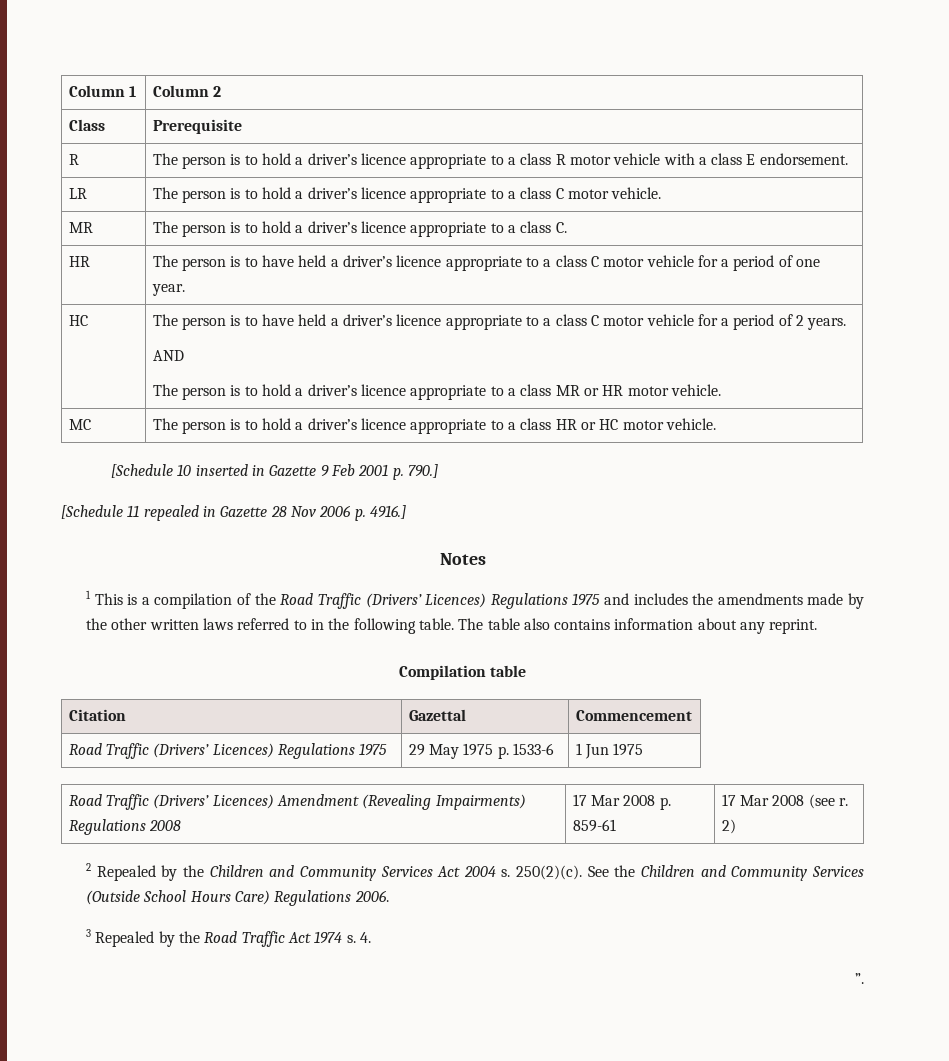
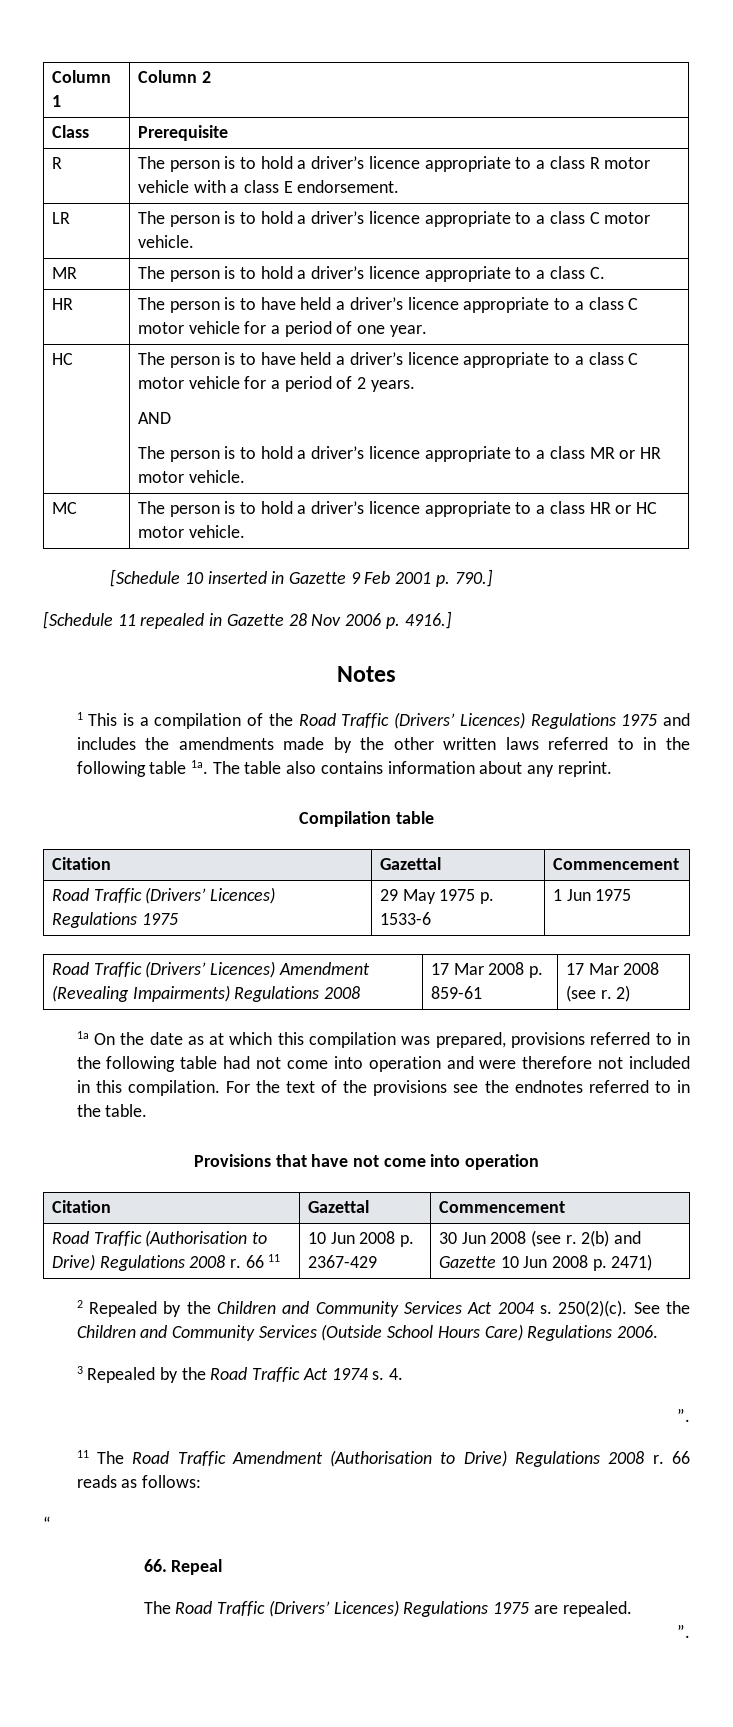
[418,618,454,630] table. -> [149,760,209,774] table 1a.
(736, 826) none -> [76,1031,691,1048] [76,1056,690,1072] [76,1080,690,1096] [76,1104,148,1117] [193,1154,540,1170] [51,1200,111,1213] [307,1200,369,1213] [438,1201,565,1213] [51,1230,268,1247] [51,1254,281,1271] [307,1231,415,1247] [307,1255,377,1268] [438,1230,642,1247] [438,1254,653,1271] // 1a On the date as at which this compilation was prepared, provisions referred to in the following table had not come into operation and were therefore not included in this compilation. For the text of the provisions see the endnotes referred to in the table. // Provisions that have not come into operation // Citation | Gazettal | Commencement // Road Traffic (Authorisation to Drive) Regulations 2008 r. 66 11 | 10 Jun 2008 p. 2367-429 | 30 Jun 2008 (see r. 2(b) and Gazette 10 Jun 2008 p. 2471)
(864, 978) none -> [76,1450,690,1467] [76,1475,202,1488] [43,1516,51,1530] [143,1559,223,1575] [143,1600,632,1617] [677,1624,690,1638] // 11 The Road Traffic Amendment (Authorisation to Drive) Regulations 2008 r. 66 reads as follows: // “ // 66. Repeal // The Road Traffic (Drivers’ Licences) Regulations 1975 are repealed. // ”.

